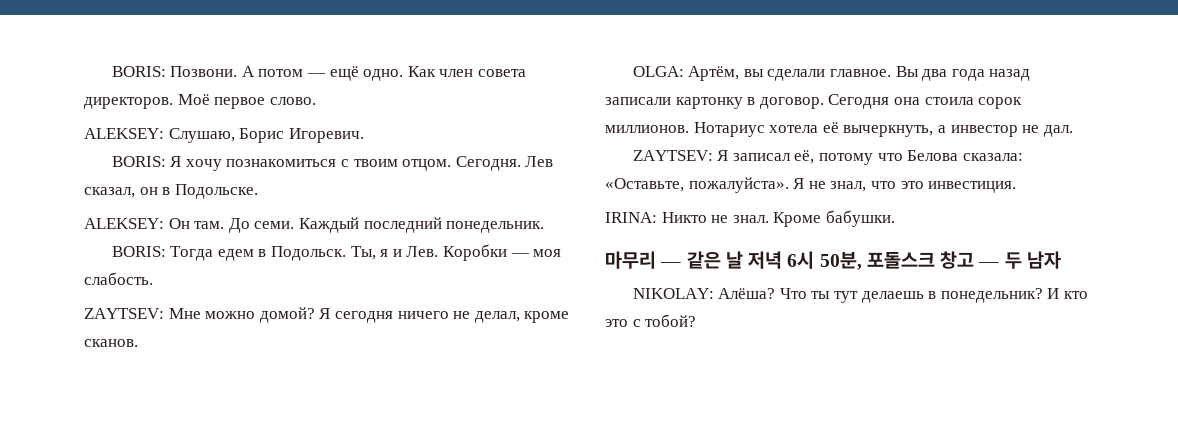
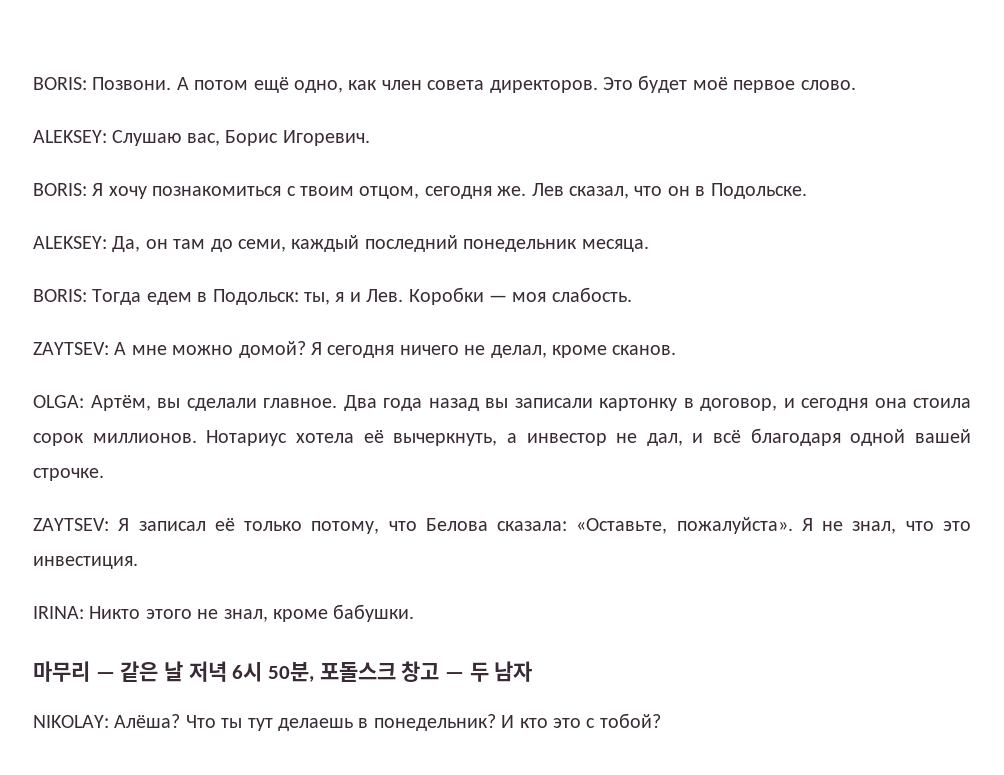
[306,66,526,81] [84,94,210,109] — ещё одно. Как член совета директоров. Моё -> [253,75,728,93] ещё одно, как член совета директоров. Это будет моё
[168,128,235,143] Слушаю, -> [112,130,220,146] Слушаю вас,
[402,156,521,171] отцом. Сегодня. -> [359,186,527,199] отцом, сегодня же.
(135, 192) none -> [634,186,663,196] что
[168,217,545,233] Он там. До семи. Каждый последний понедельник. -> [112,235,649,252] Да, он там до семи, каждый последний понедельник месяца.
[270,246,376,261] Подольск. Ты, -> [212,289,330,305] Подольск: ты,
[168,308,201,319] Мне -> [114,342,167,355] А мне
[895,66,948,81] Вы два -> [343,395,377,411] Два
(1031, 75) none -> [485,398,508,408] вы
[759,94,890,109] договор. Сегодня -> [700,398,868,411] договор, и сегодня
[1043,125,1073,137] дал. -> [646,428,971,446] [33,468,104,481] дал, и всё благодаря одной вашей строчке.
[794,150,873,165] её, потому -> [214,518,380,534] её только потому,
[711,212,822,227] не знал. Кроме -> [145,609,328,622] этого не знал, кроме

